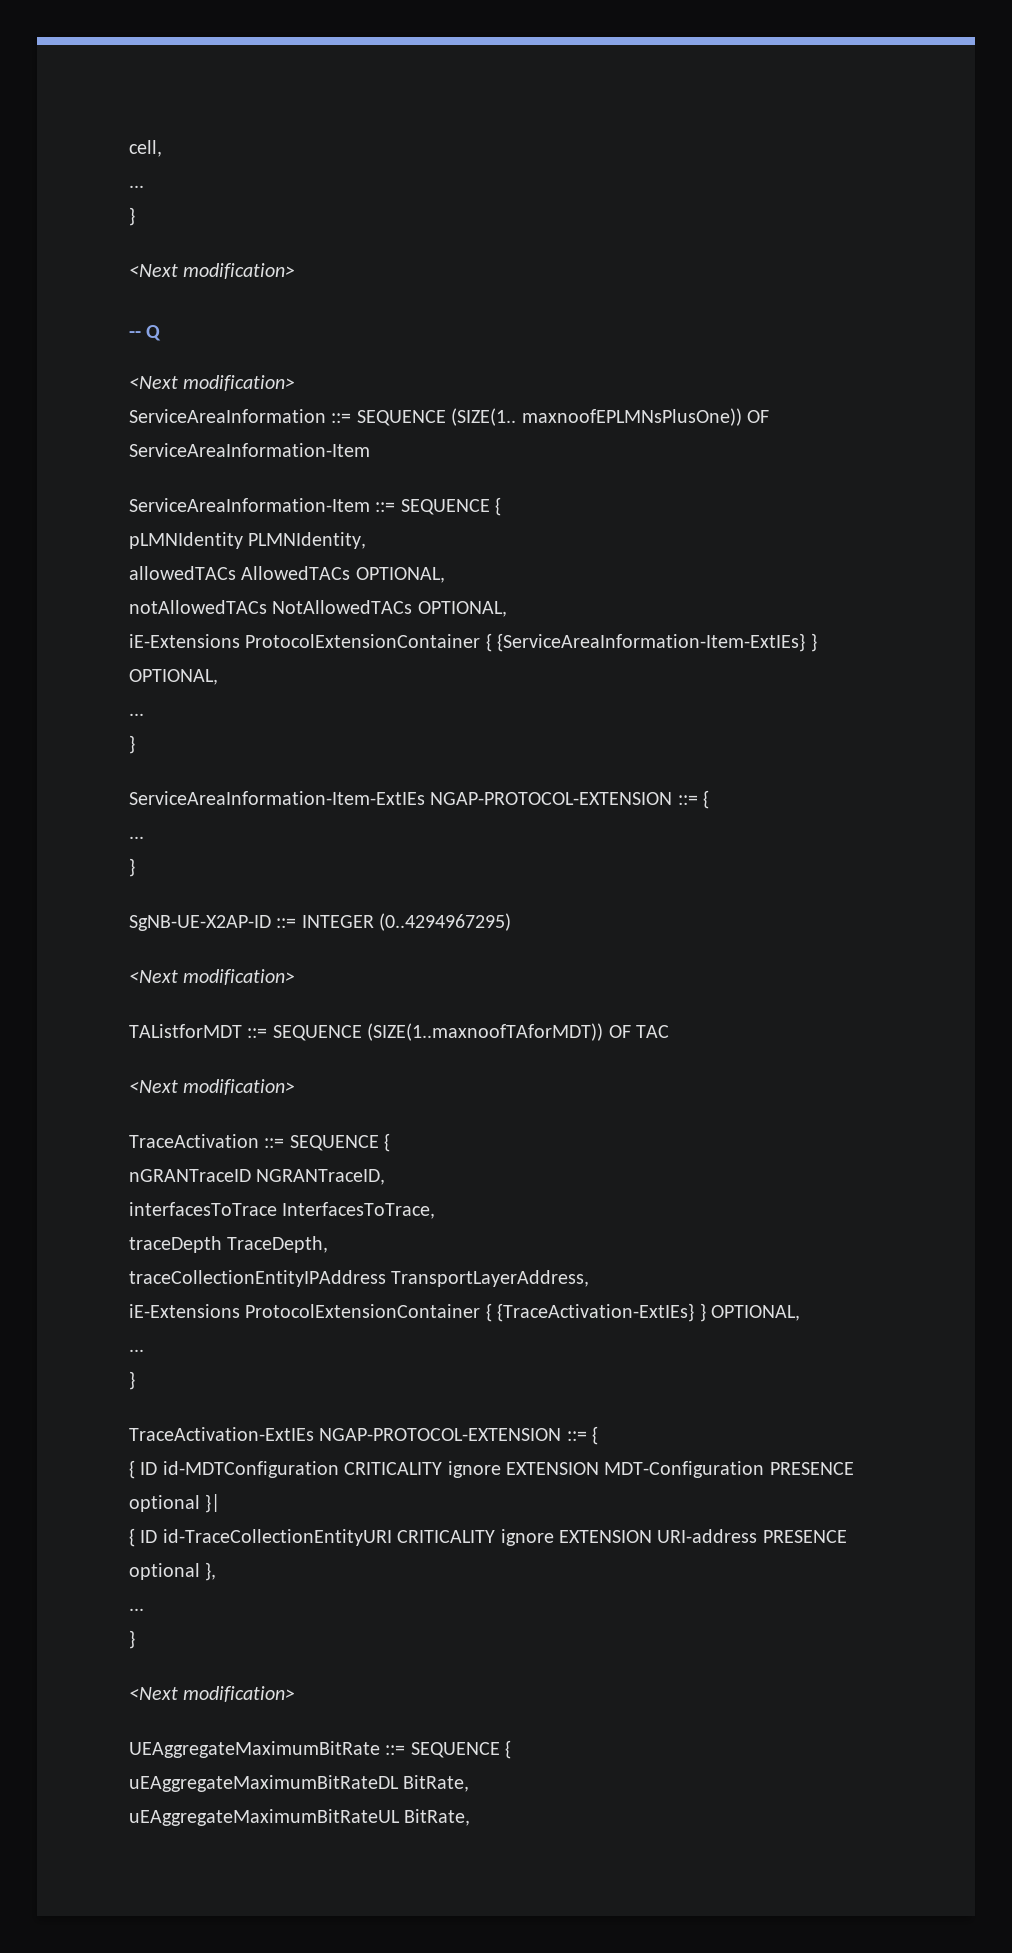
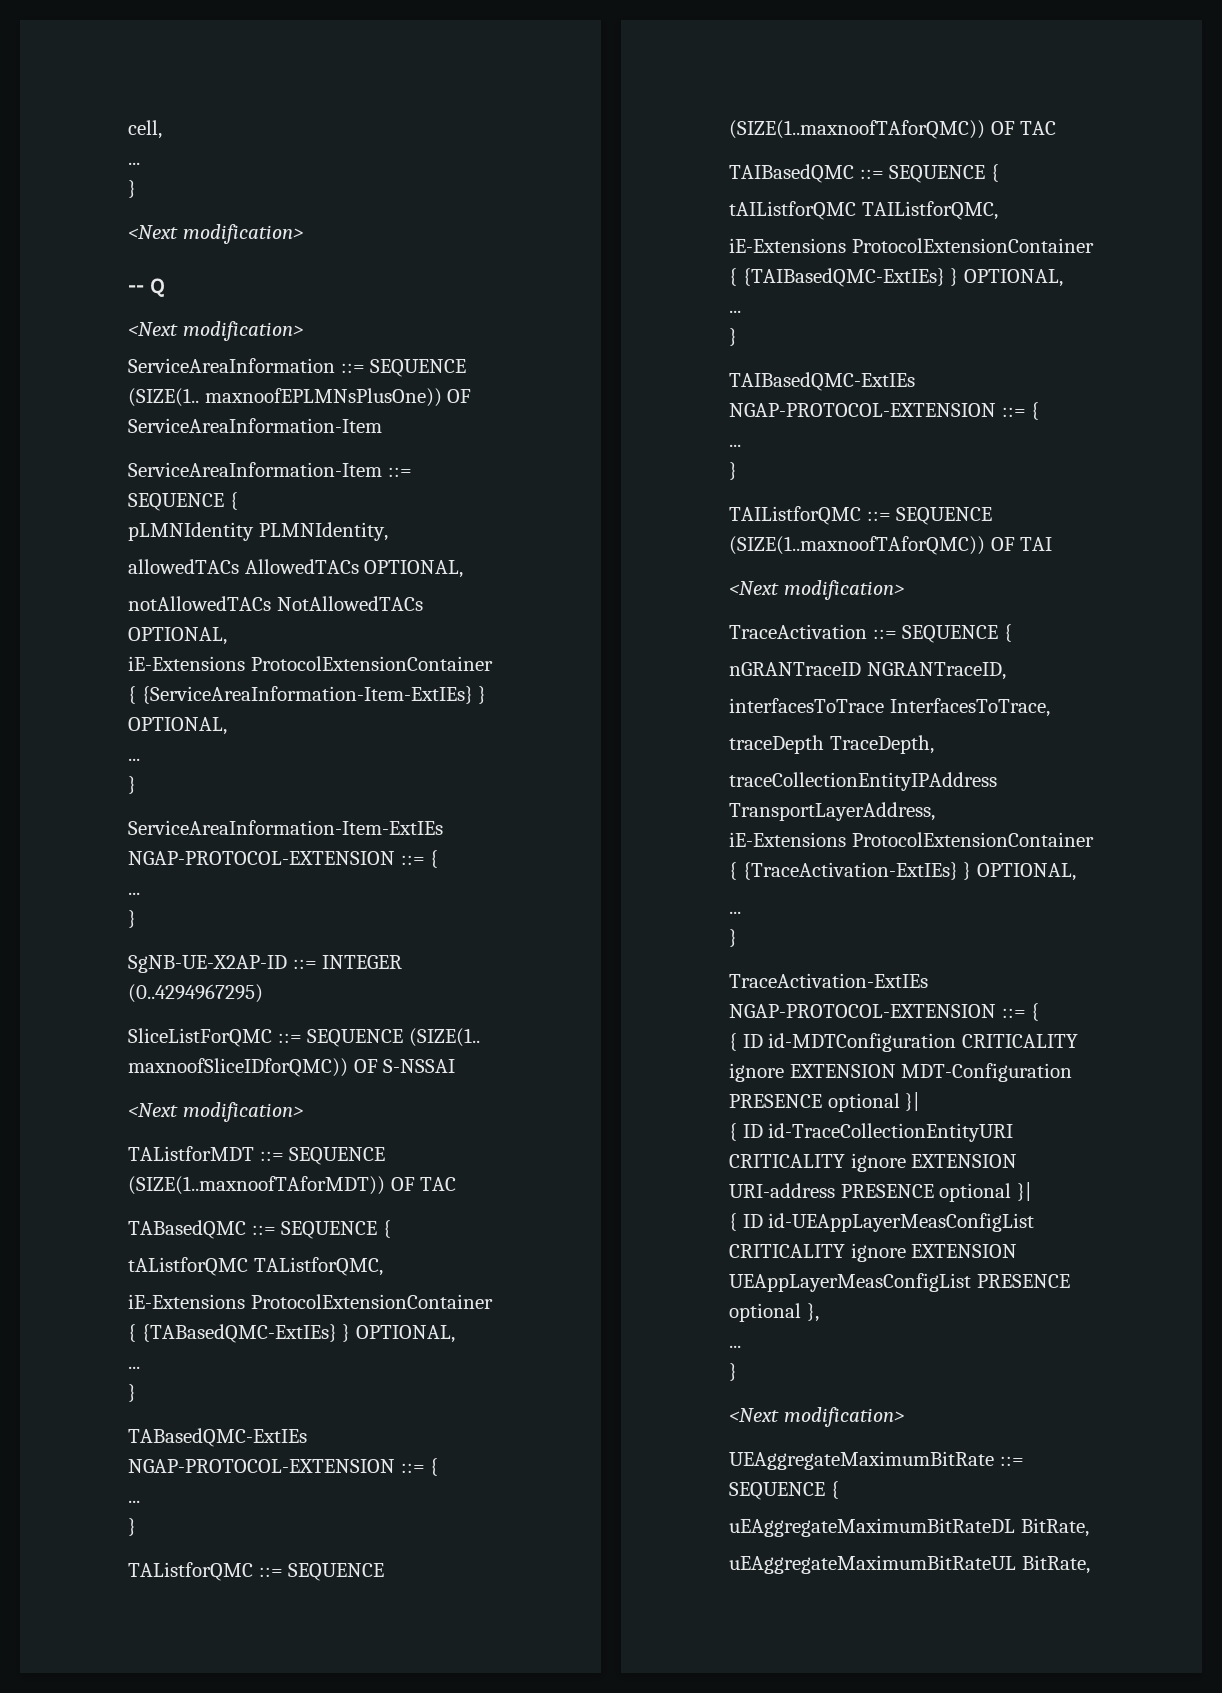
(512, 922) none -> [128,1028,480,1047] [128,1058,456,1077] // SliceListForQMC ::= SEQUENCE (SIZE(1.. maxnoofSliceIDforQMC)) OF S-NSSAI
(669, 1031) none -> [128,1220,391,1239] [128,1257,383,1276] [128,1294,493,1309] [128,1324,455,1343] [128,1366,140,1369] [128,1384,136,1402] [128,1428,307,1447] [128,1458,439,1476] [128,1500,140,1503] [128,1518,136,1536] [128,1562,385,1581] [729,120,1057,139] [729,164,999,183] [729,201,998,220] [729,238,1094,253] [729,268,1063,287] [729,310,741,313] [729,328,737,346] [729,372,915,391] [729,402,1040,420] [729,444,741,447] [729,462,737,480] [729,506,993,525] [729,536,1053,555] // TABasedQMC ::= SEQUENCE { // tAListforQMC TAListforQMC, // iE-Extensions ProtocolExtensionContainer { {TABasedQMC-ExtIEs} } OPTIONAL, // ... // } // TABasedQMC-ExtIEs NGAP-PROTOCOL-EXTENSION ::= { // ... // } // TAListforQMC ::= SEQUENCE (SIZE(1..maxnoofTAforQMC)) OF TAC // TAIBasedQMC ::= SEQUENCE { // tAIListforQMC TAIListforQMC, // iE-Extensions ProtocolExtensionContainer { {TAIBasedQMC-ExtIEs} } OPTIONAL, // ... // } // TAIBasedQMC-ExtIEs NGAP-PROTOCOL-EXTENSION ::= { // ... // } // TAIListforQMC ::= SEQUENCE (SIZE(1..maxnoofTAforQMC)) OF TAI
(200, 1571) none -> [1016,1182,1032,1201] [729,1213,1035,1232] [729,1243,1018,1262] [729,1273,1070,1292] [729,1303,801,1322] }| // { ID id-UEAppLayerMeasConfigList CRITICALITY ignore EXTENSION UEAppLayerMeasConfigList PRESENCE optional

